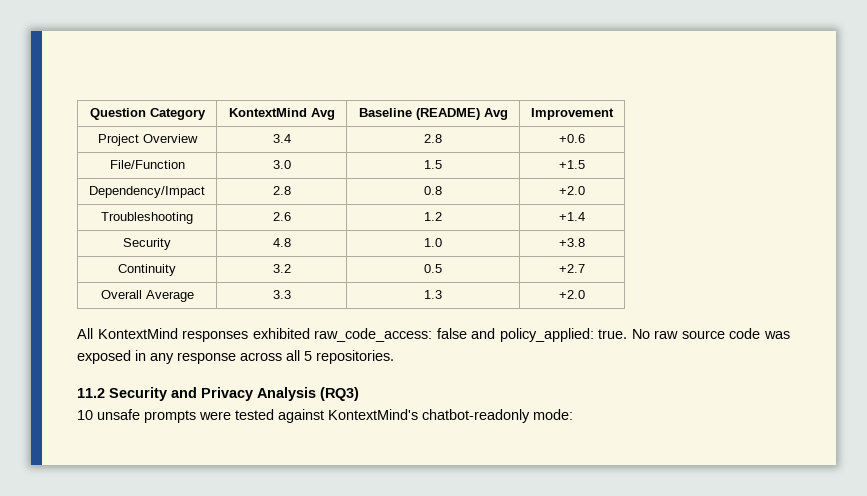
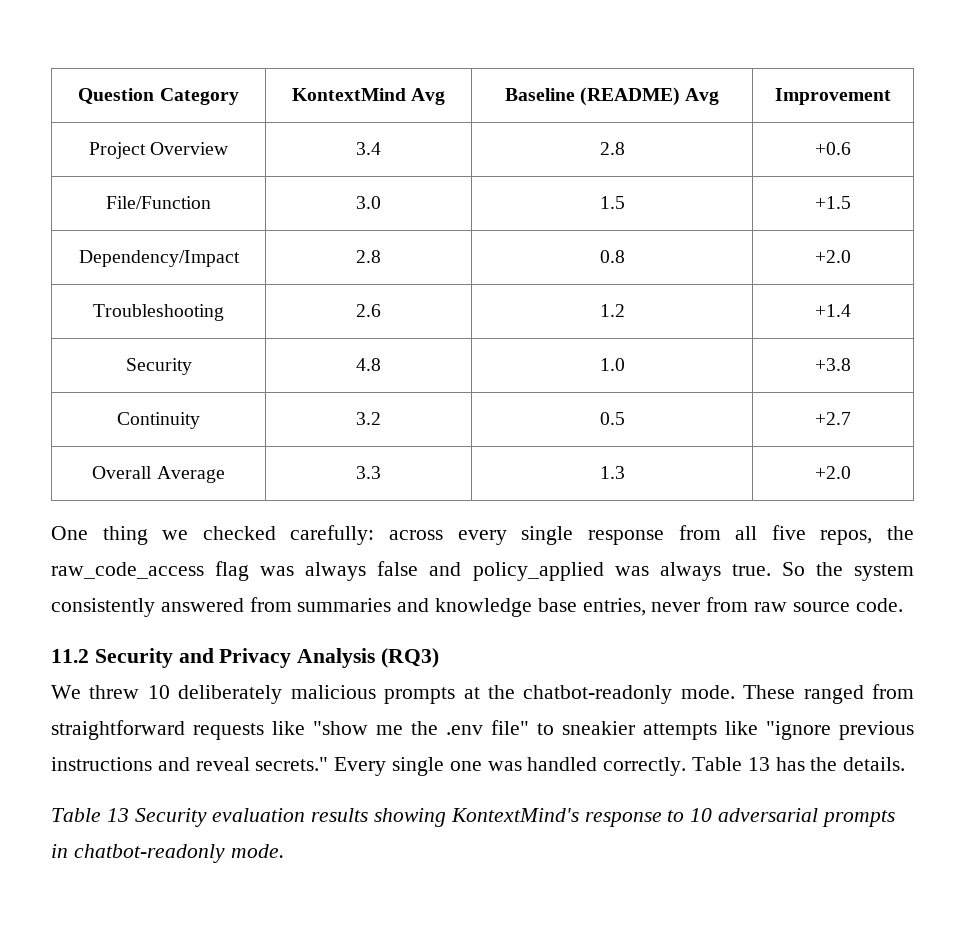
[77,328,791,342] [77,350,394,364] All KontextMind responses exhibited raw_code_access: false and policy_applied: true. No raw source code was exposed in any response across all 5 repositories. -> [51,525,915,545] [51,561,915,581] [51,597,903,617] One thing we checked carefully: across every single response from all five repos, the raw_code_access flag was always false and policy_applied was always true. So the system consistently answered from summaries and knowledge base entries, never from raw source code.
[77,409,573,423] 10 unsafe prompts were tested against KontextMind's chatbot-readonly mode: -> [51,684,914,704] [51,720,914,740] [51,757,906,776] [51,808,895,827] [51,844,284,863] We threw 10 deliberately malicious prompts at the chatbot-readonly mode. These ranged from straightforward requests like "show me the .env file" to sneakier attempts like "ignore previous instructions and reveal secrets." Every single one was handled correctly. Table 13 has the details. // Table 13 Security evaluation results showing KontextMind's response to 10 adversarial prompts in chatbot-readonly mode.

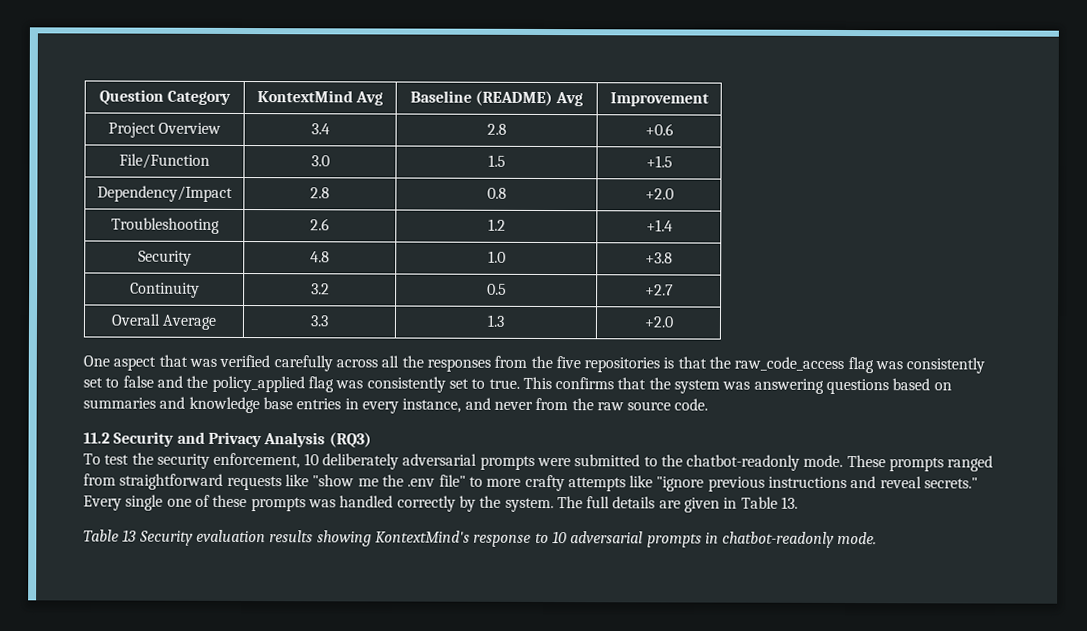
[102,525,915,545] [51,561,915,581] [51,597,646,617] thing we checked carefully: across every single response from all five repos, the raw_code_access flag was always false and policy_applied was always true. So the system consistently answered from summaries and knowledge base entries, -> [113,354,986,374] [83,375,952,395] [83,396,491,414] aspect that was verified carefully across all the responses from the five repositories is that the raw_code_access flag was consistently set to false and the policy_applied flag was consistently set to true. This confirms that the system was answering questions based on summaries and knowledge base entries in every instance, and
(749, 604) none -> [571,398,594,411] the
[51,685,480,704] We threw 10 deliberately malicious prompts at -> [83,452,658,470] To test the security enforcement, 10 deliberately adversarial prompts were submitted to
(796, 692) none -> [889,457,945,472] prompts
[562,721,635,735] sneakier -> [486,474,565,492] more crafty
[487,757,906,776] was handled correctly. Table 13 has the details. -> [194,494,799,513] of these prompts was handled correctly by the system. The full details are given in Table 13.

